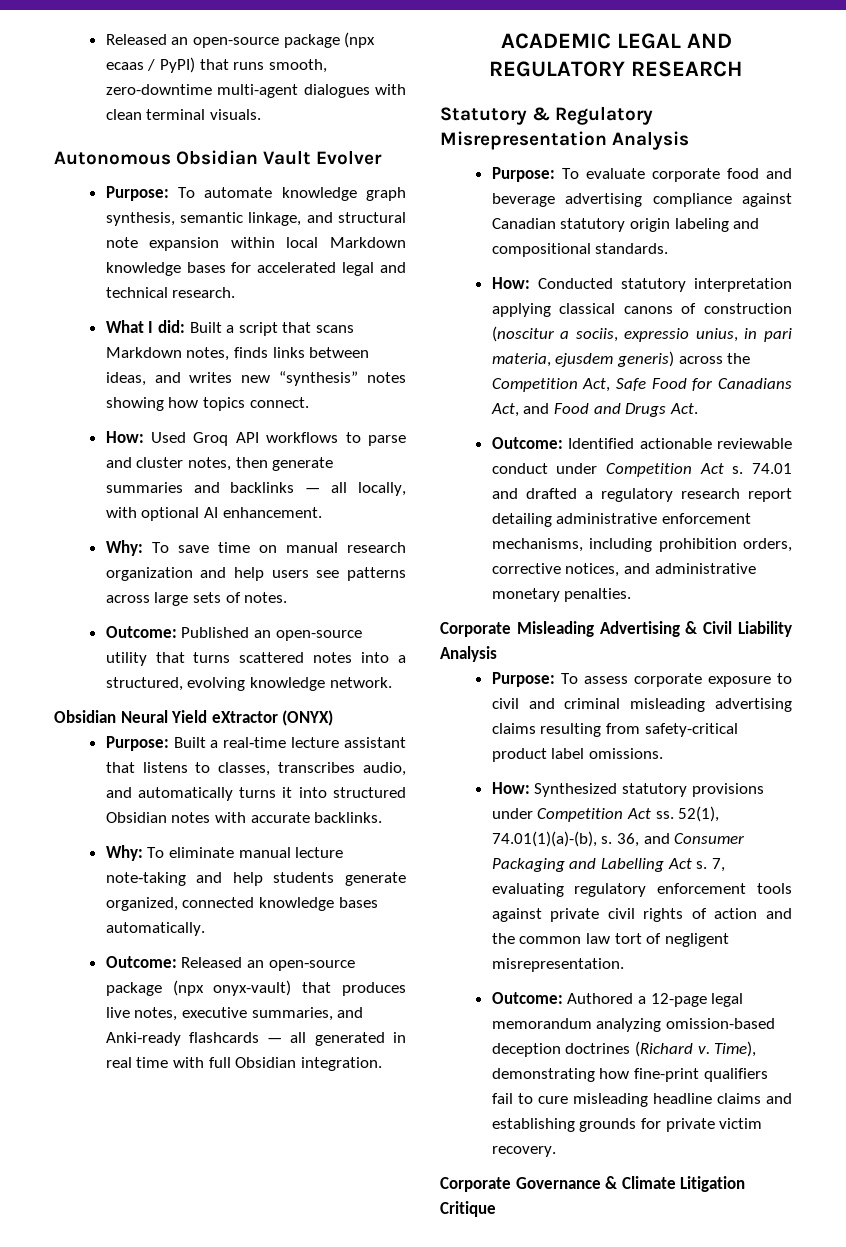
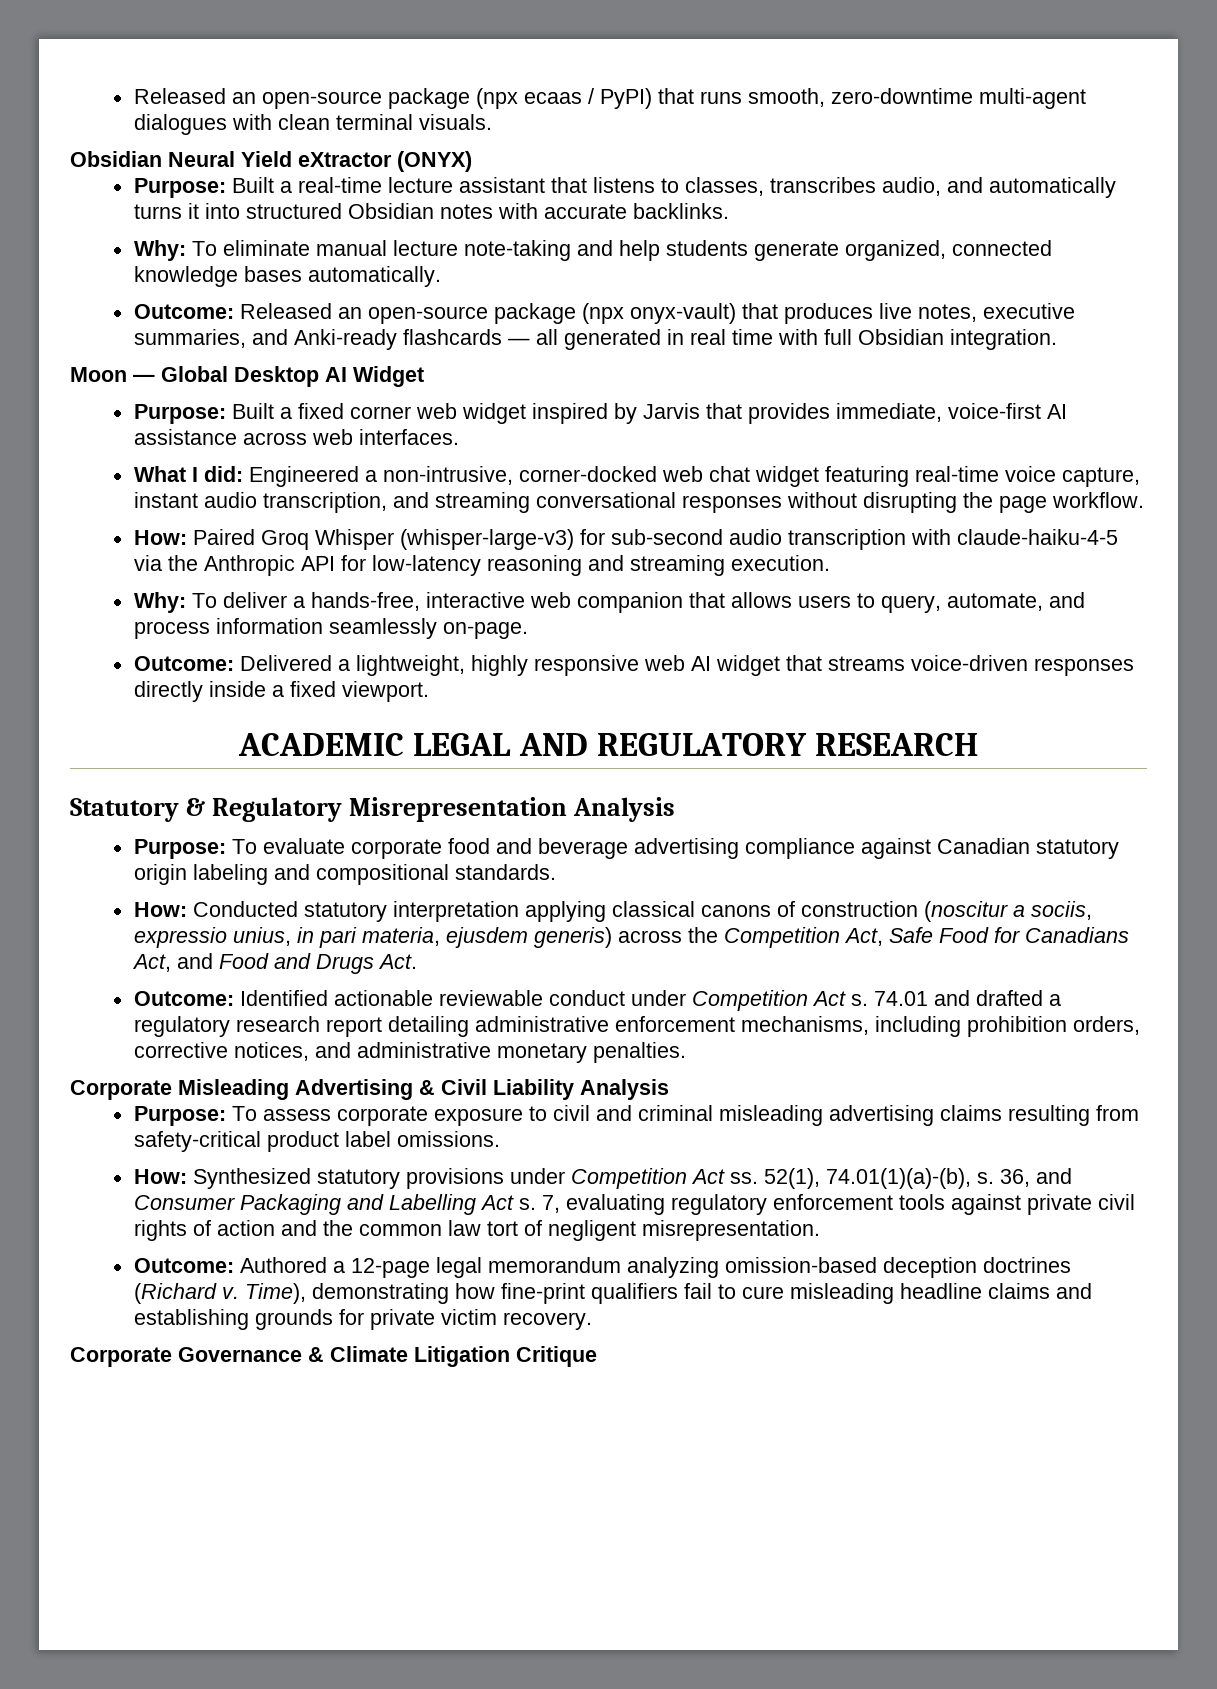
[54,150,383,165] [105,186,406,201] [105,212,406,226] [105,237,406,251] [105,262,406,276] [105,287,236,298] [105,320,354,336] [105,347,370,361] [105,371,406,386] [105,397,309,411] [105,431,406,446] [105,457,334,471] [105,482,406,496] [105,507,322,521] [105,540,406,556] [105,567,406,581] [105,592,288,606] [105,626,362,641] [105,652,406,666] [105,677,392,691] // Autonomous Obsidian Vault Evolver // Purpose: To automate knowledge graph synthesis, semantic linkage, and structural note expansion within local Markdown knowledge bases for accelerated legal and technical research. // What I did: Built a script that scans Markdown notes, finds links between ideas, and writes new “synthesis” notes showing how topics connect. // How: Used Groq API workflows to parse and cluster notes, then generate summaries and backlinks — all locally, with optional AI enhancement. // Why: To save time on manual research organization and help users see patterns across large sets of notes. // Outcome: Published an open-source utility that turns scattered notes into a structured, evolving knowledge network. -> (492, 122) none
(382, 1064) none -> [70,366,424,387] [133,403,1067,424] [133,429,459,445] [133,466,1140,487] [133,492,1144,513] [133,529,1118,550] [133,555,830,576] [133,592,1085,613] [133,618,528,639] [133,655,1134,676] [133,681,429,702] // Moon — Global Desktop AI Widget // Purpose: Built a fixed corner web widget inspired by Jarvis that provides immediate, voice-first AI assistance across web interfaces. // What I did: Engineered a non-intrusive, corner-docked web chat widget featuring real-time voice capture, instant audio transcription, and streaming conversational responses without disrupting the page workflow. // How: Paired Groq Whisper (whisper-large-v3) for sub-second audio transcription with claude-haiku-4-5 via the Anthropic API for low-latency reasoning and streaming execution. // Why: To deliver a hands-free, interactive web companion that allows users to query, automate, and process information seamlessly on-page. // Outcome: Delivered a lightweight, highly responsive web AI widget that streams voice-driven responses directly inside a fixed viewport.

